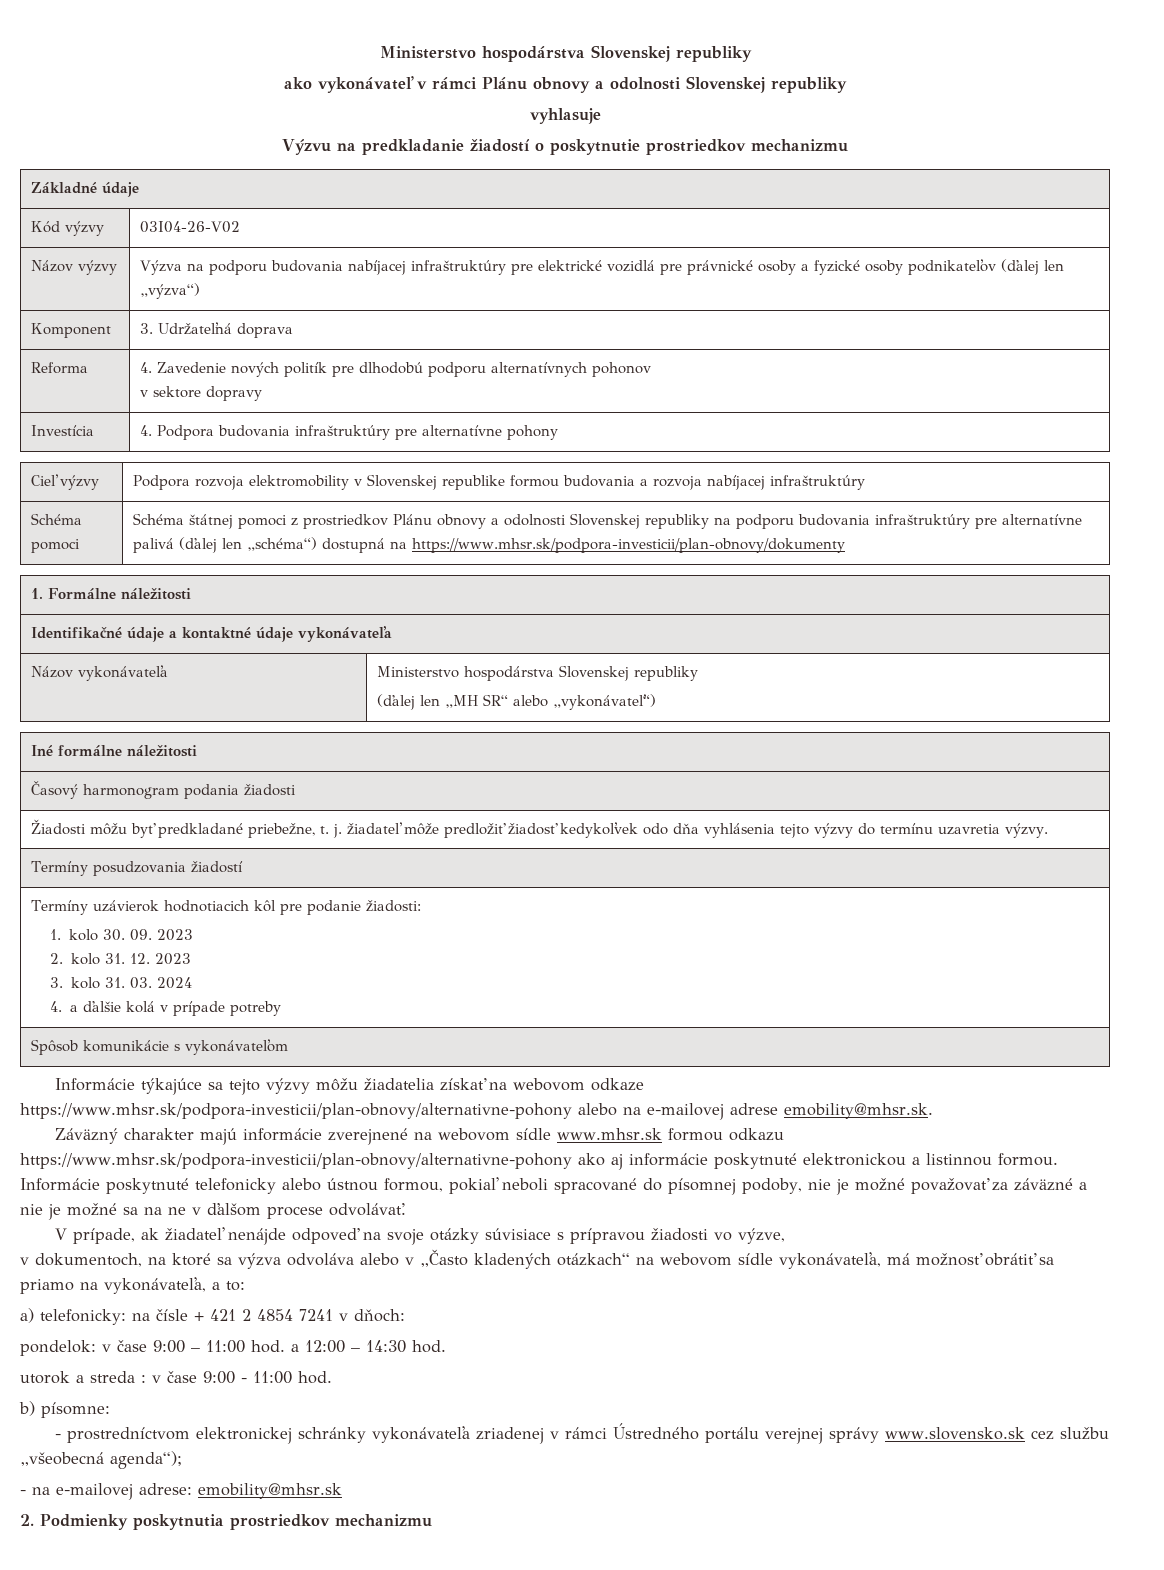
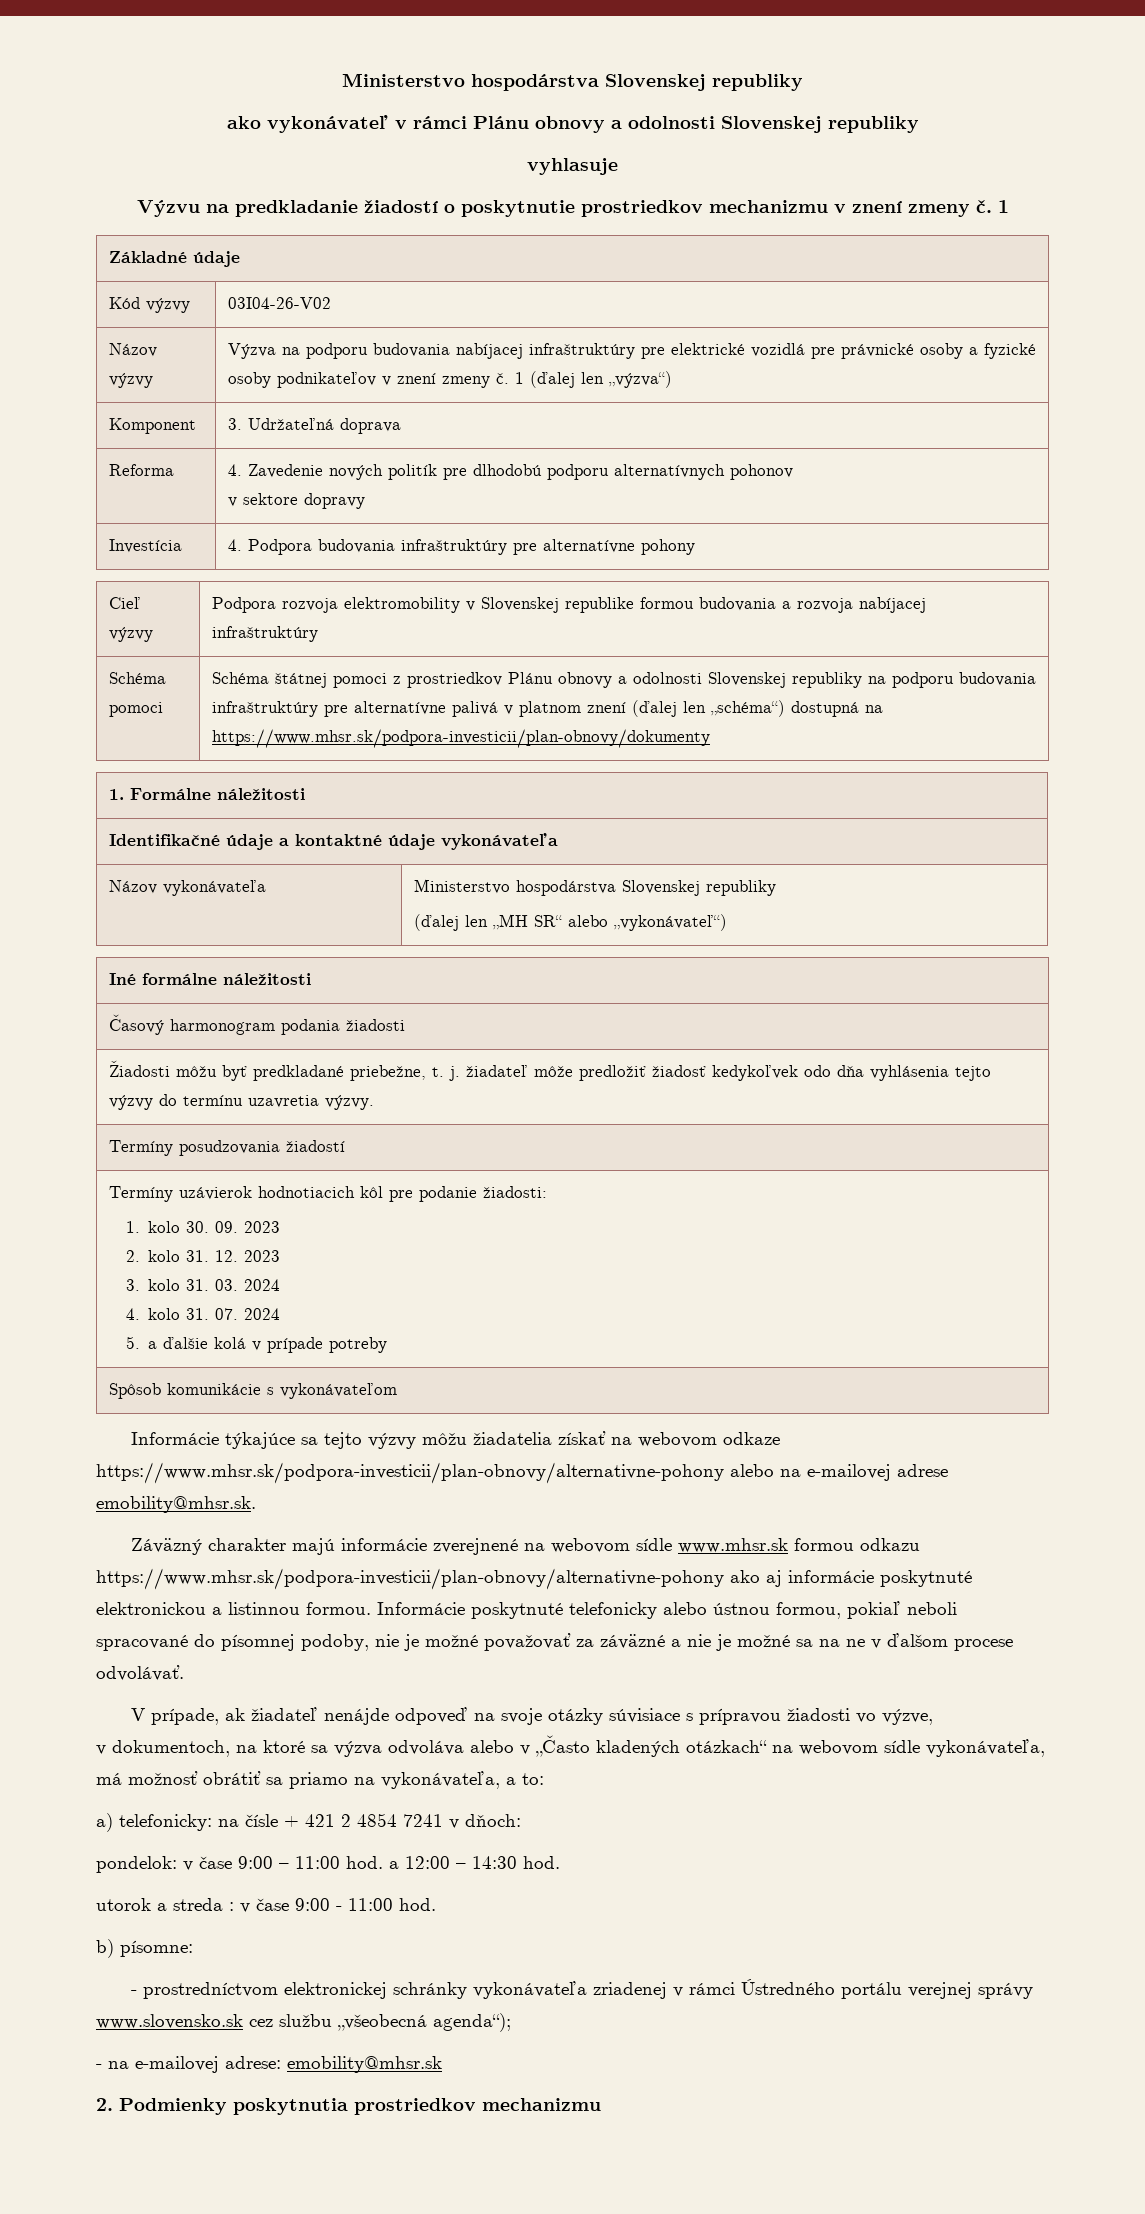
(848, 145) none -> [833,200,1009,217] v znení zmeny č. 1
(997, 267) none -> [381,372,524,388] v znení zmeny č. 1
(175, 545) none -> [503,701,626,717] v platnom znení
(63, 1006) none -> [148,1308,281,1320] [125,1336,140,1349] kolo 31. 07. 2024 // 5.

